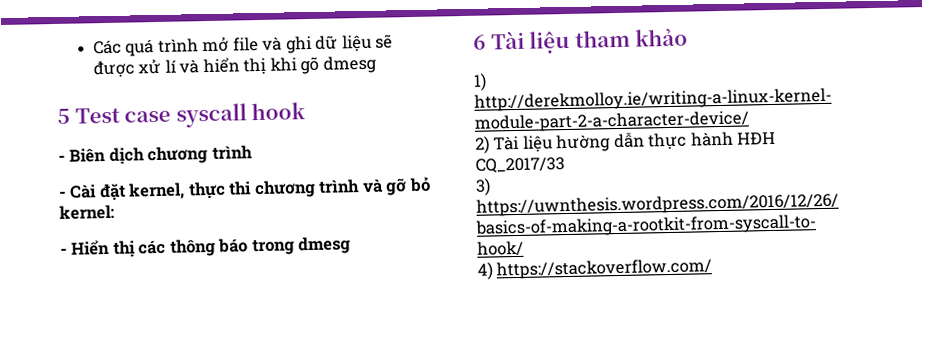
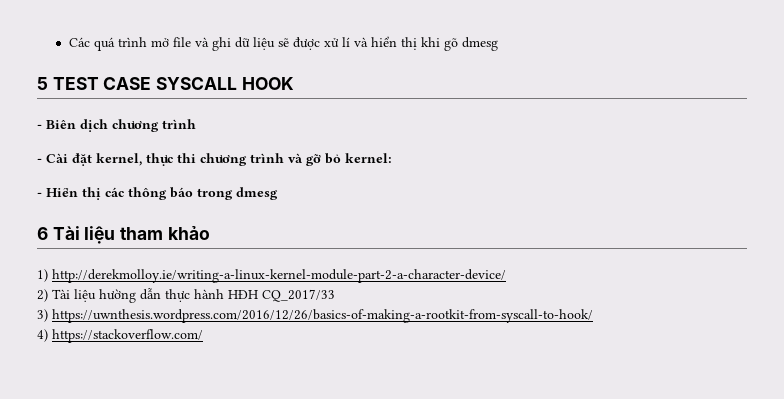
[74,102,307,128] Test case syscall hook -> [52,77,294,90] TEST CASE SYSCALL HOOK

